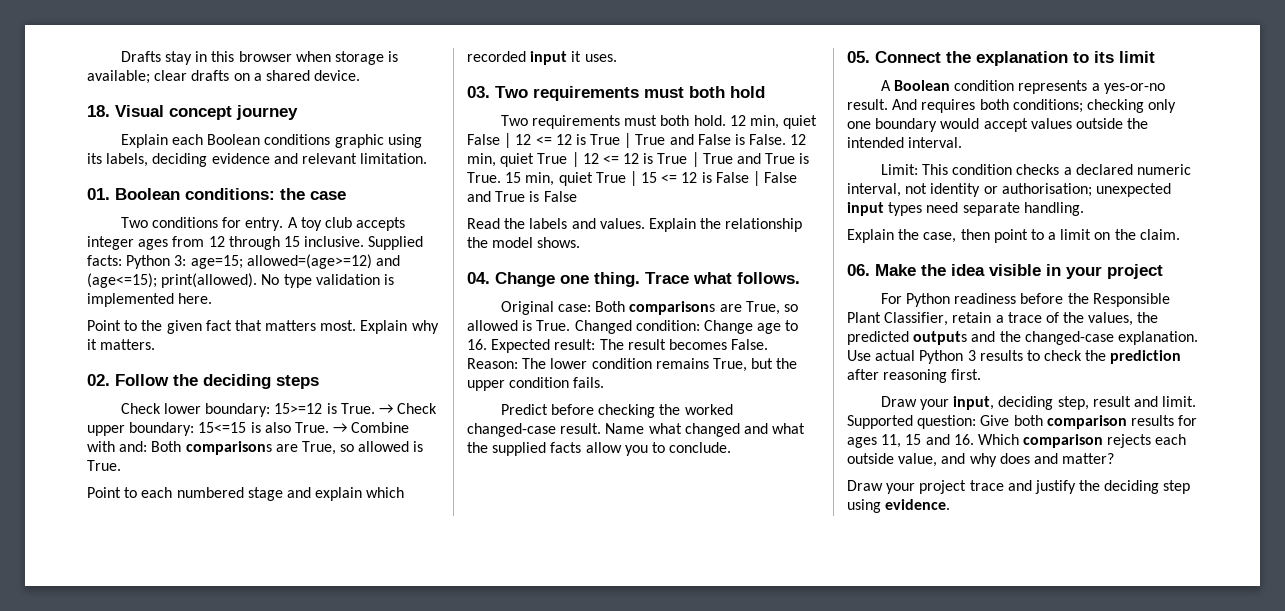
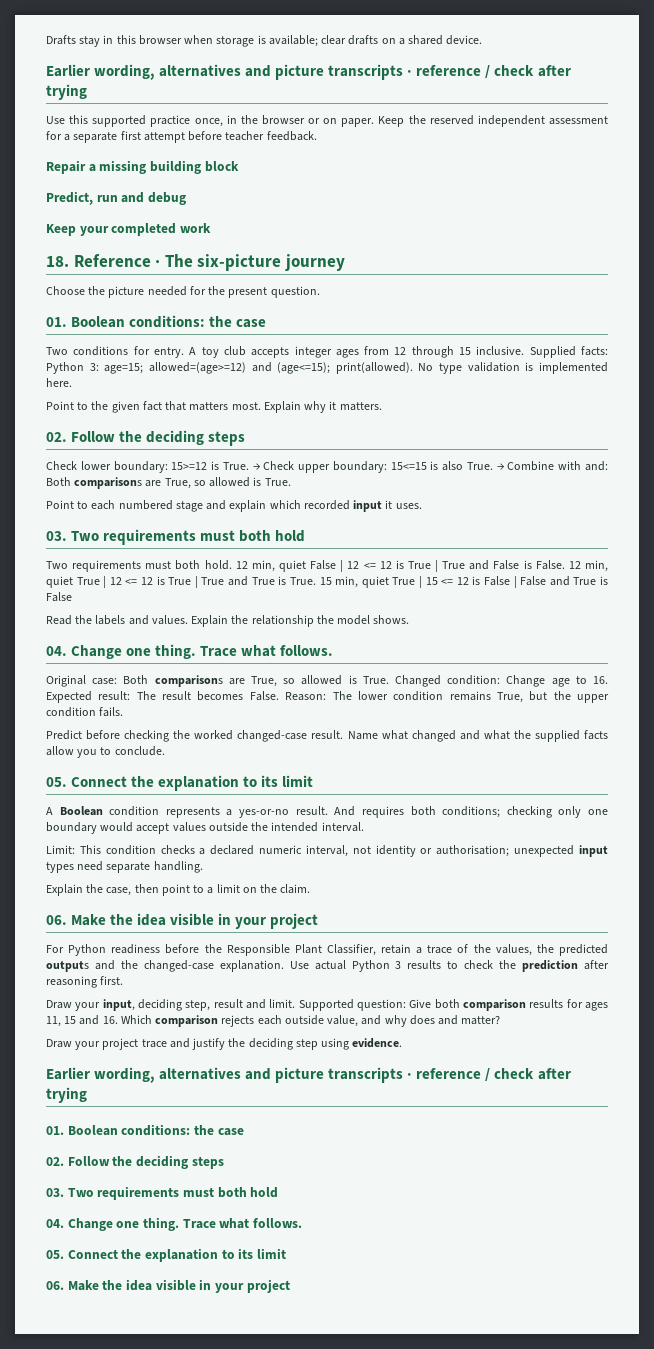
[87,105,298,120] [120,134,422,148] [87,153,428,167] 18. Visual concept journey // Explain each Boolean conditions graphic using its labels, deciding evidence and relevant limitation. -> [46,64,571,80] [46,84,87,100] [46,115,608,127] [46,131,317,143] [46,160,239,174] [46,191,186,205] [46,223,211,236] [46,254,345,271] [46,286,320,298] Earlier wording, alternatives and picture transcripts · reference / check after trying // Use this supported practice once, in the browser or on paper. Keep the reserved independent assessment for a separate first attempt before teacher feedback. // Repair a missing building block // Predict, run and debug // Keep your completed work // 18. Reference · The six-picture journey // Choose the picture needed for the present question.
(951, 504) none -> [46,1067,571,1083] [46,1087,87,1103] [46,1124,244,1136] [46,1155,224,1169] [46,1186,279,1200] [46,1217,302,1231] [46,1248,286,1262] [46,1279,290,1293] // Earlier wording, alternatives and picture transcripts · reference / check after trying // 01. Boolean conditions: the case // 02. Follow the deciding steps // 03. Two requirements must both hold // 04. Change one thing. Trace what follows. // 05. Connect the explanation to its limit // 06. Make the idea visible in your project

